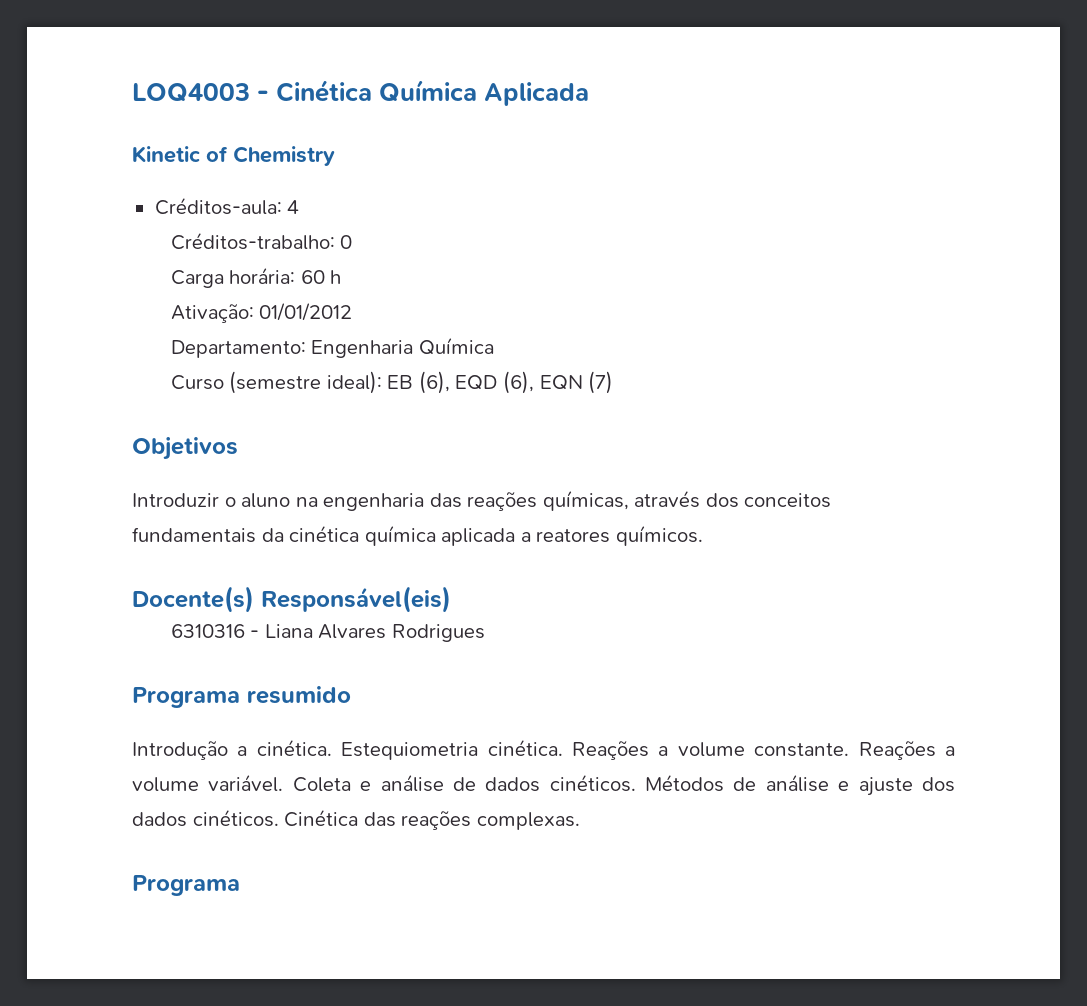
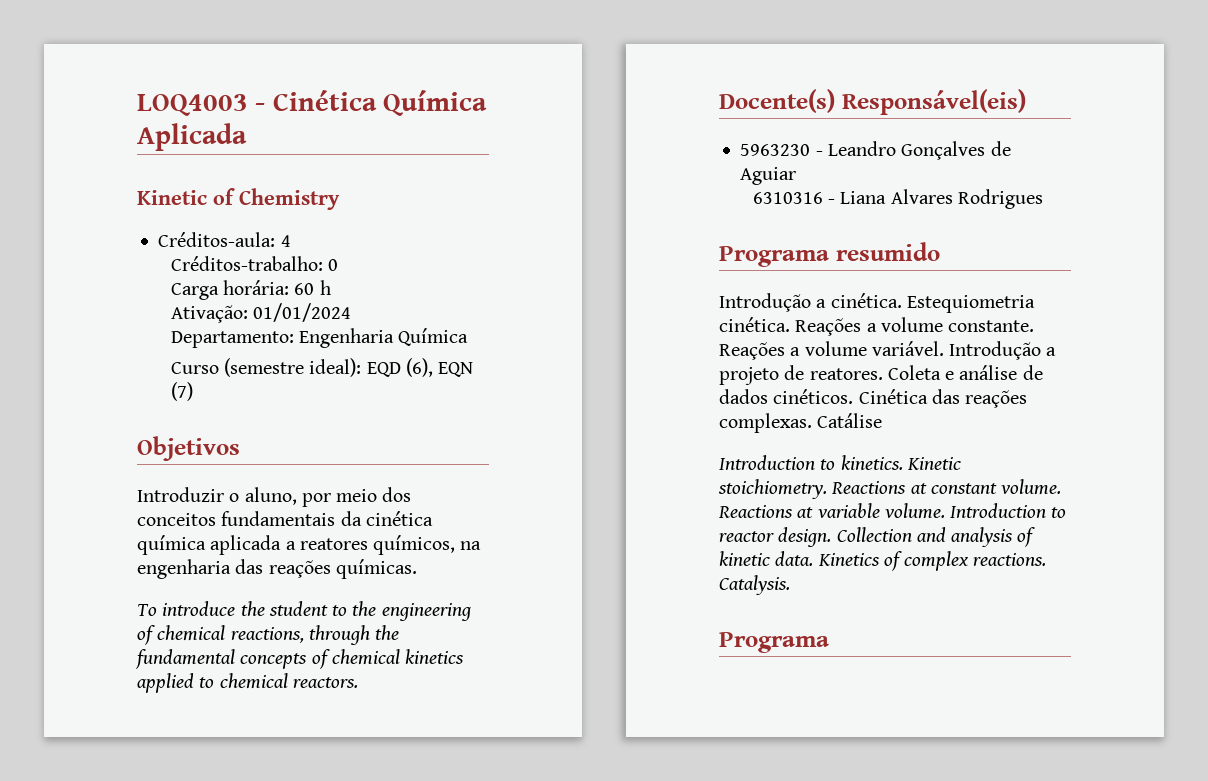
[259,303,353,321] 01/01/2012 -> [253,303,352,322] 01/01/2024
[387,371,450,394] EB (6), -> (362, 367) none
[241,490,701,511] aluno na engenharia das reações químicas, através -> [244,487,378,507] aluno, por meio
[615,525,703,546] [132,586,451,613] químicos. // Docente(s) Responsável(eis) -> [373,535,482,555] [137,559,417,579] [137,601,471,621] [137,625,400,645] [136,649,465,669] [137,673,358,693] [719,89,1026,115] [740,141,1011,160] [740,167,797,185] químicos, na engenharia das reações químicas. // To introduce the student to the engineering of chemical reactions, through the fundamental concepts of chemical kinetics applied to chemical reactors. // Docente(s) Responsável(eis) // 5963230 - Leandro Gonçalves de Aguiar
(284, 783) none -> [949,341,1057,360] [719,365,883,385] Introdução a projeto de reatores.
[645,774,955,796] [132,809,580,830] Métodos de análise e ajuste dos dados cinéticos. Cinética das reações complexas. -> [858,389,1028,408] [719,413,883,433] [719,455,962,470] [718,479,1062,499] [718,503,1067,519] [719,527,1037,547] [719,551,1047,571] [719,575,790,595] Cinética das reações complexas. Catálise // Introduction to kinetics. Kinetic stoichiometry. Reactions at constant volume. Reactions at variable volume. Introduction to reactor design. Collection and analysis of kinetic data. Kinetics of complex reactions. Catalysis.

